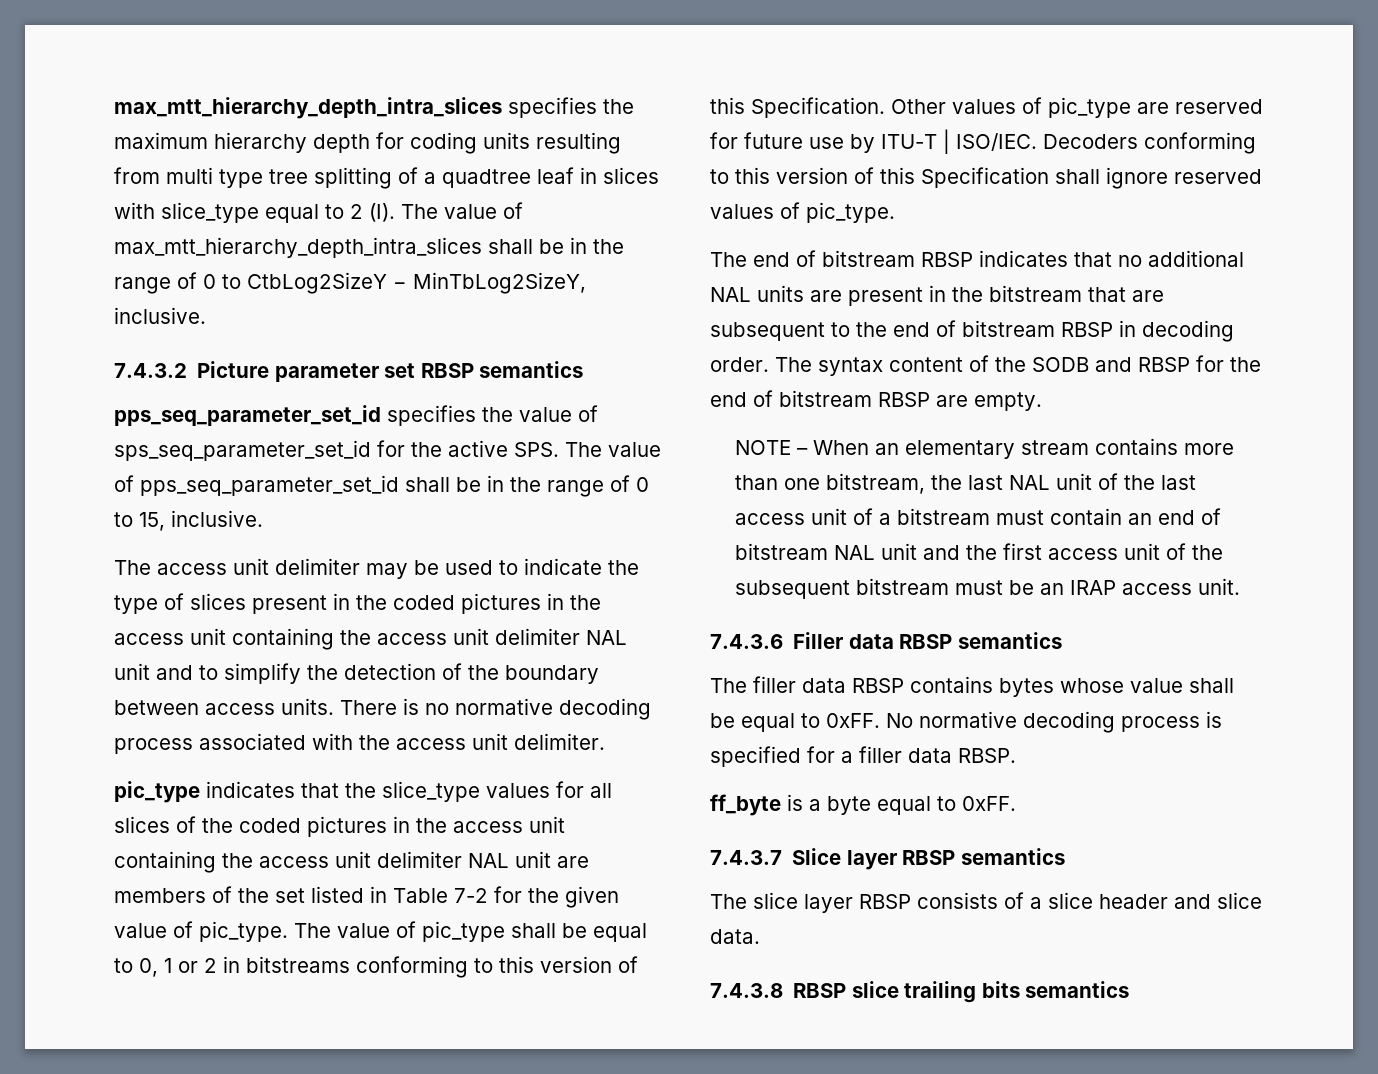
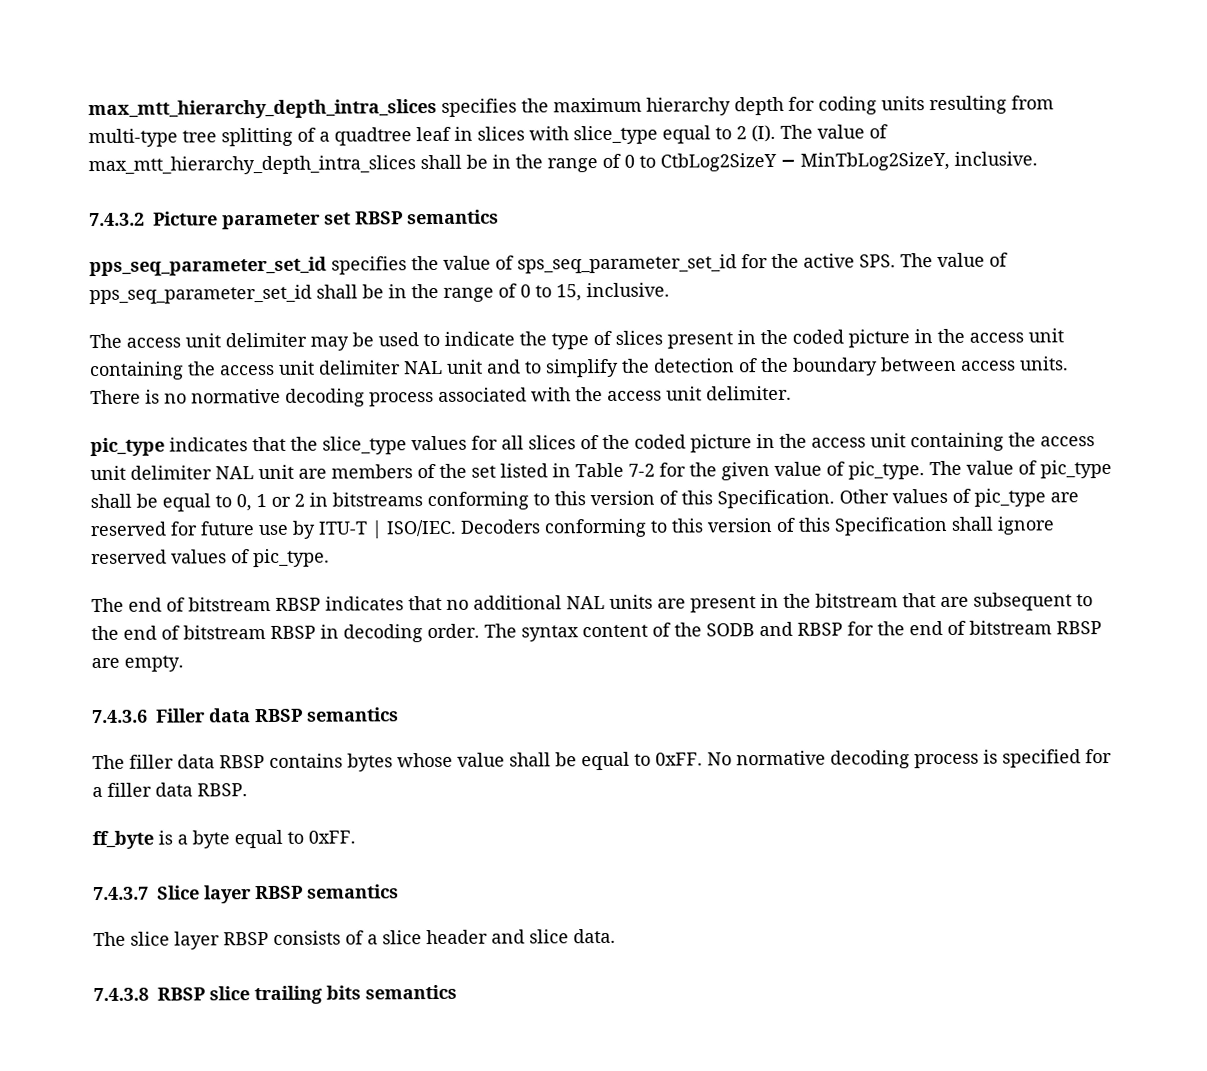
[166,167,263,188] multi type -> [88,128,178,148] multi-type
[461,593,541,614] pictures -> [848,329,910,348] picture
[307,816,387,837] pictures -> [690,434,752,453] picture
[734,438,1234,459] [734,473,1196,494] [734,508,1221,525] [734,543,1223,560] [734,578,1240,599] // NOTE – When an elementary stream contains more than one bitstream, the last NAL unit of the last access unit of a bitstream must contain an end of bitstream NAL unit and the first access unit of the subsequent bitstream must be an IRAP access unit. -> (184, 663) none

